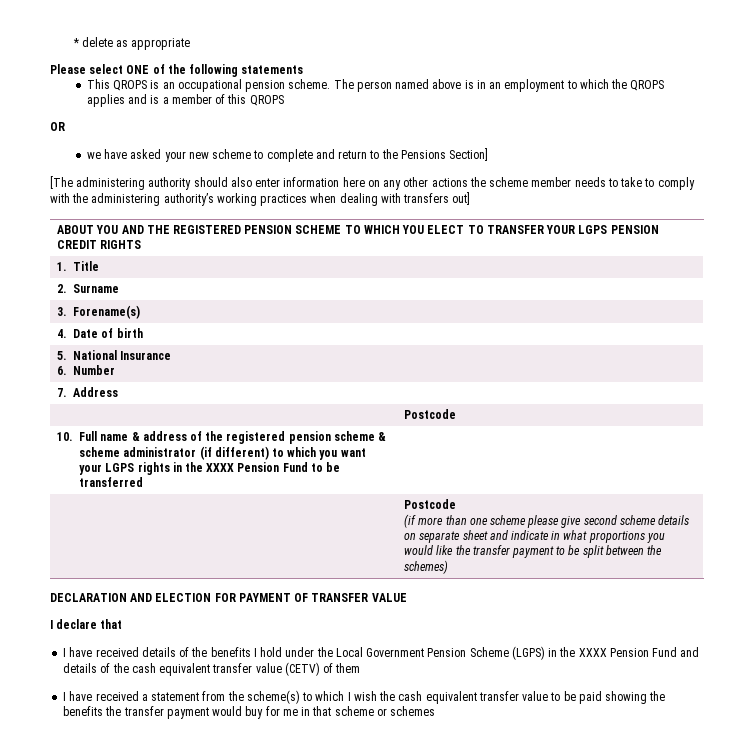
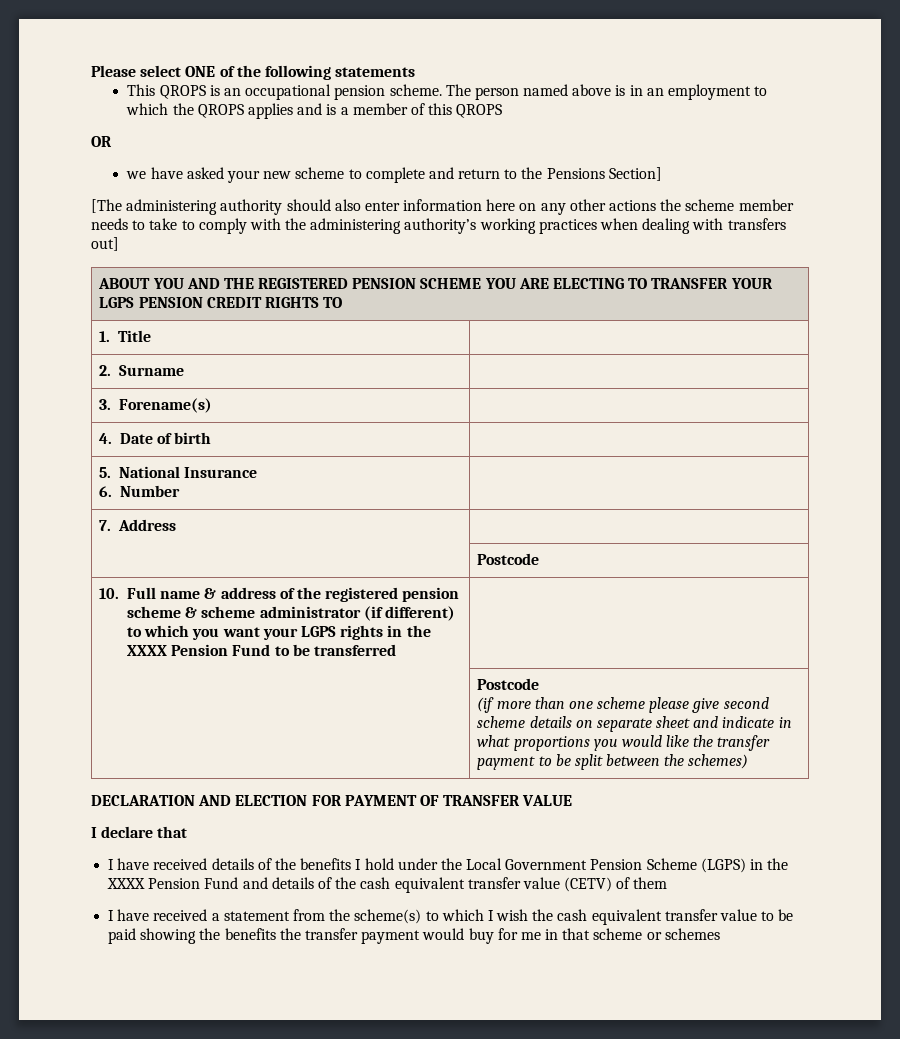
[72,37,191,50] * delete as appropriate // -> (91, 71) none
[344,225,465,234] TO WHICH YOU ELECT -> [484,278,625,289] YOU ARE ELECTING
(142, 244) none -> [323,297,343,308] TO

